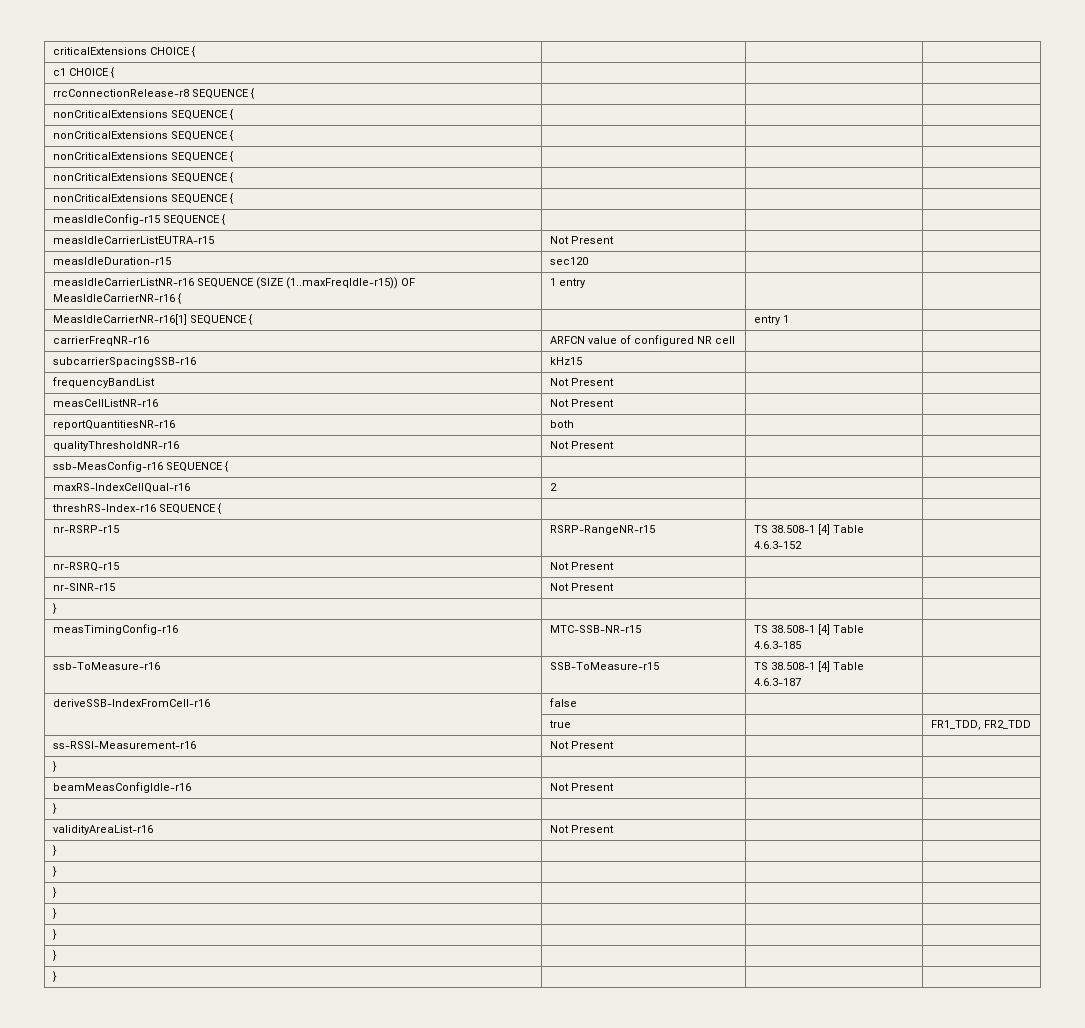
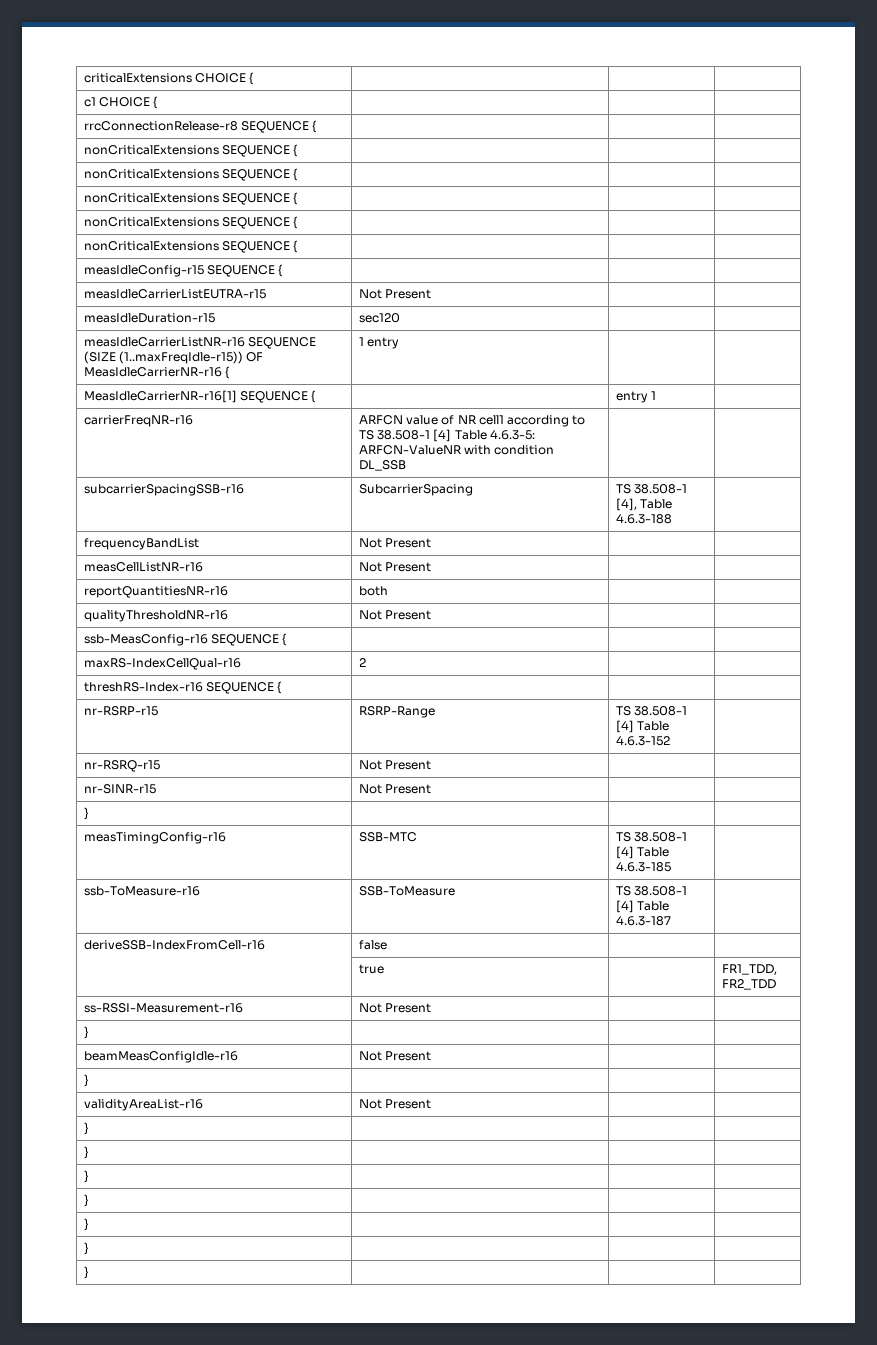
[634,335,736,346] [53,357,197,367] [550,357,583,365] configured NR cell | | // subcarrierSpacingSSB-r16 | kHz15 | -> [457,415,586,427] [359,429,535,442] [359,445,555,455] [359,460,407,471] [84,484,245,496] [359,484,474,496] [616,484,688,494] [616,498,673,511] [616,514,673,524] NR cell1 according to TS 38.508-1 [4] Table 4.6.3-5: ARFCN-ValueNR with condition DL_SSB | | // subcarrierSpacingSSB-r16 | SubcarrierSpacing | TS 38.508-1 [4], Table 4.6.3-188
[550,525,656,535] RSRP-RangeNR-r15 -> [359,706,436,718] RSRP-Range
[550,625,642,633] MTC-SSB-NR-r15 -> [359,832,418,842] SSB-MTC
[550,662,660,670] SSB-ToMeasure-r15 -> [359,886,456,896] SSB-ToMeasure

